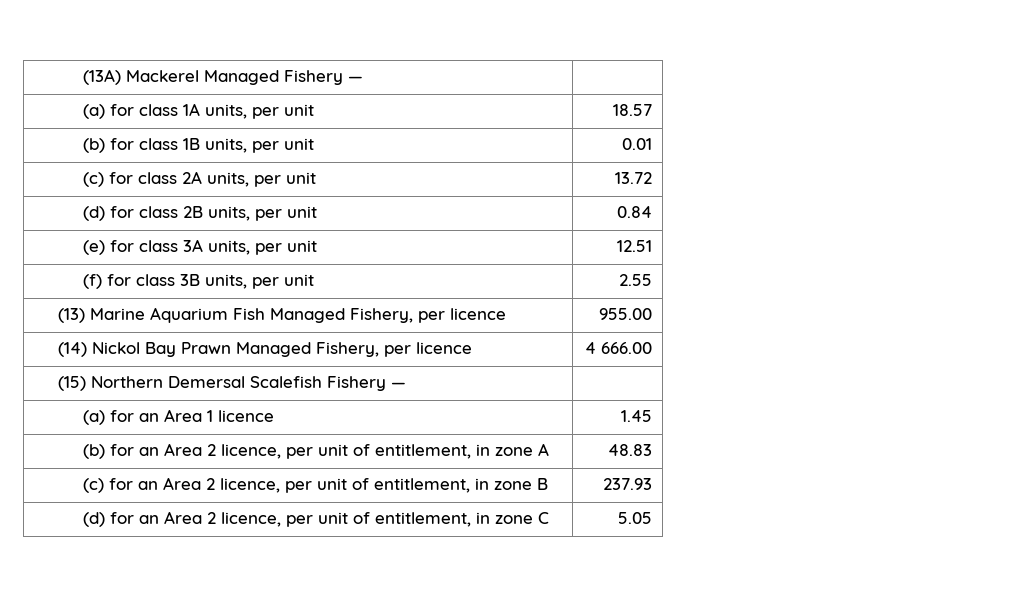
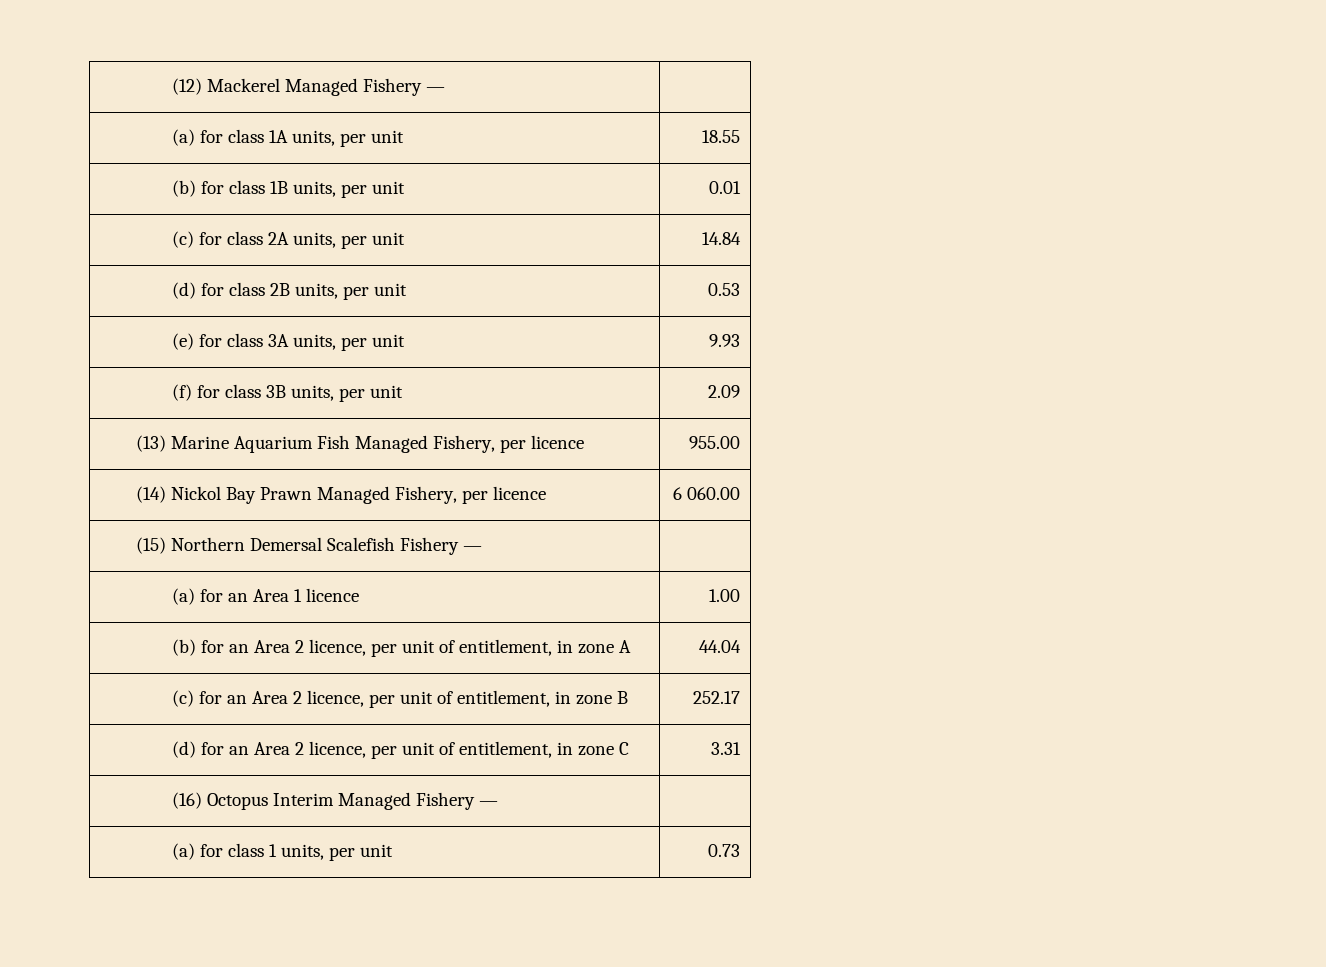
[83,69,122,85] (13A) -> [172,78,203,95] (12)
[613,104,653,116] 18.57 -> [702,130,741,143] 18.55
[615,172,653,184] 13.72 -> [702,232,742,245] 14.84
[617,206,653,218] 0.84 -> [708,283,741,296] 0.53
[617,240,653,252] 12.51 -> [709,334,741,347] 9.93
[619,274,653,286] 2.55 -> [708,385,741,398] 2.09
[585,342,653,354] 4 666.00 -> [673,487,741,500] 6 060.00
[621,410,653,422] 1.45 -> [709,589,741,602] 1.00
[608,444,653,456] 48.83 -> [699,640,742,653] 44.04
[603,478,653,490] 237.93 -> [693,691,741,704] 252.17
[618,512,653,524] 5.05 -> [711,742,742,755] [172,792,499,810] [172,843,394,861] [708,844,741,857] 3.31 // (16) Octopus Interim Managed Fishery — | // (a) for class 1 units, per unit | 0.73

